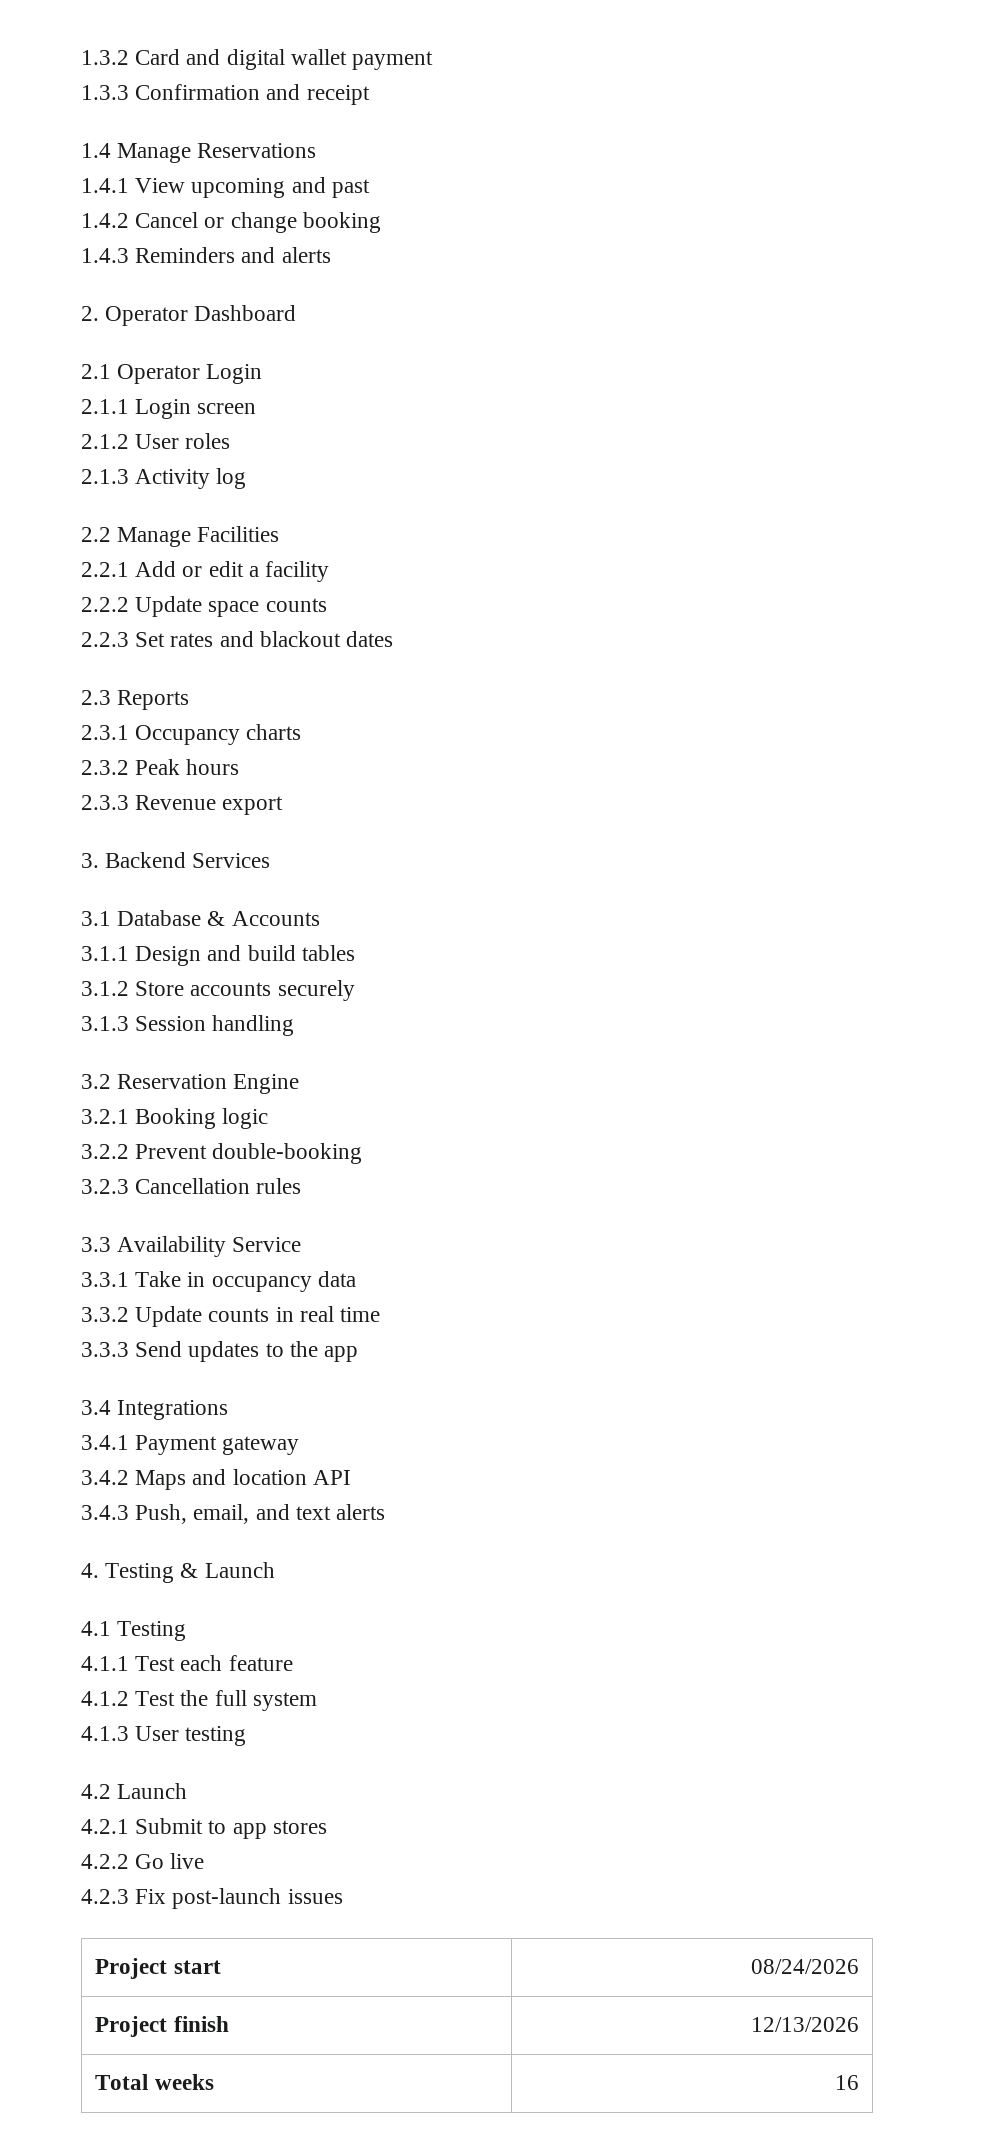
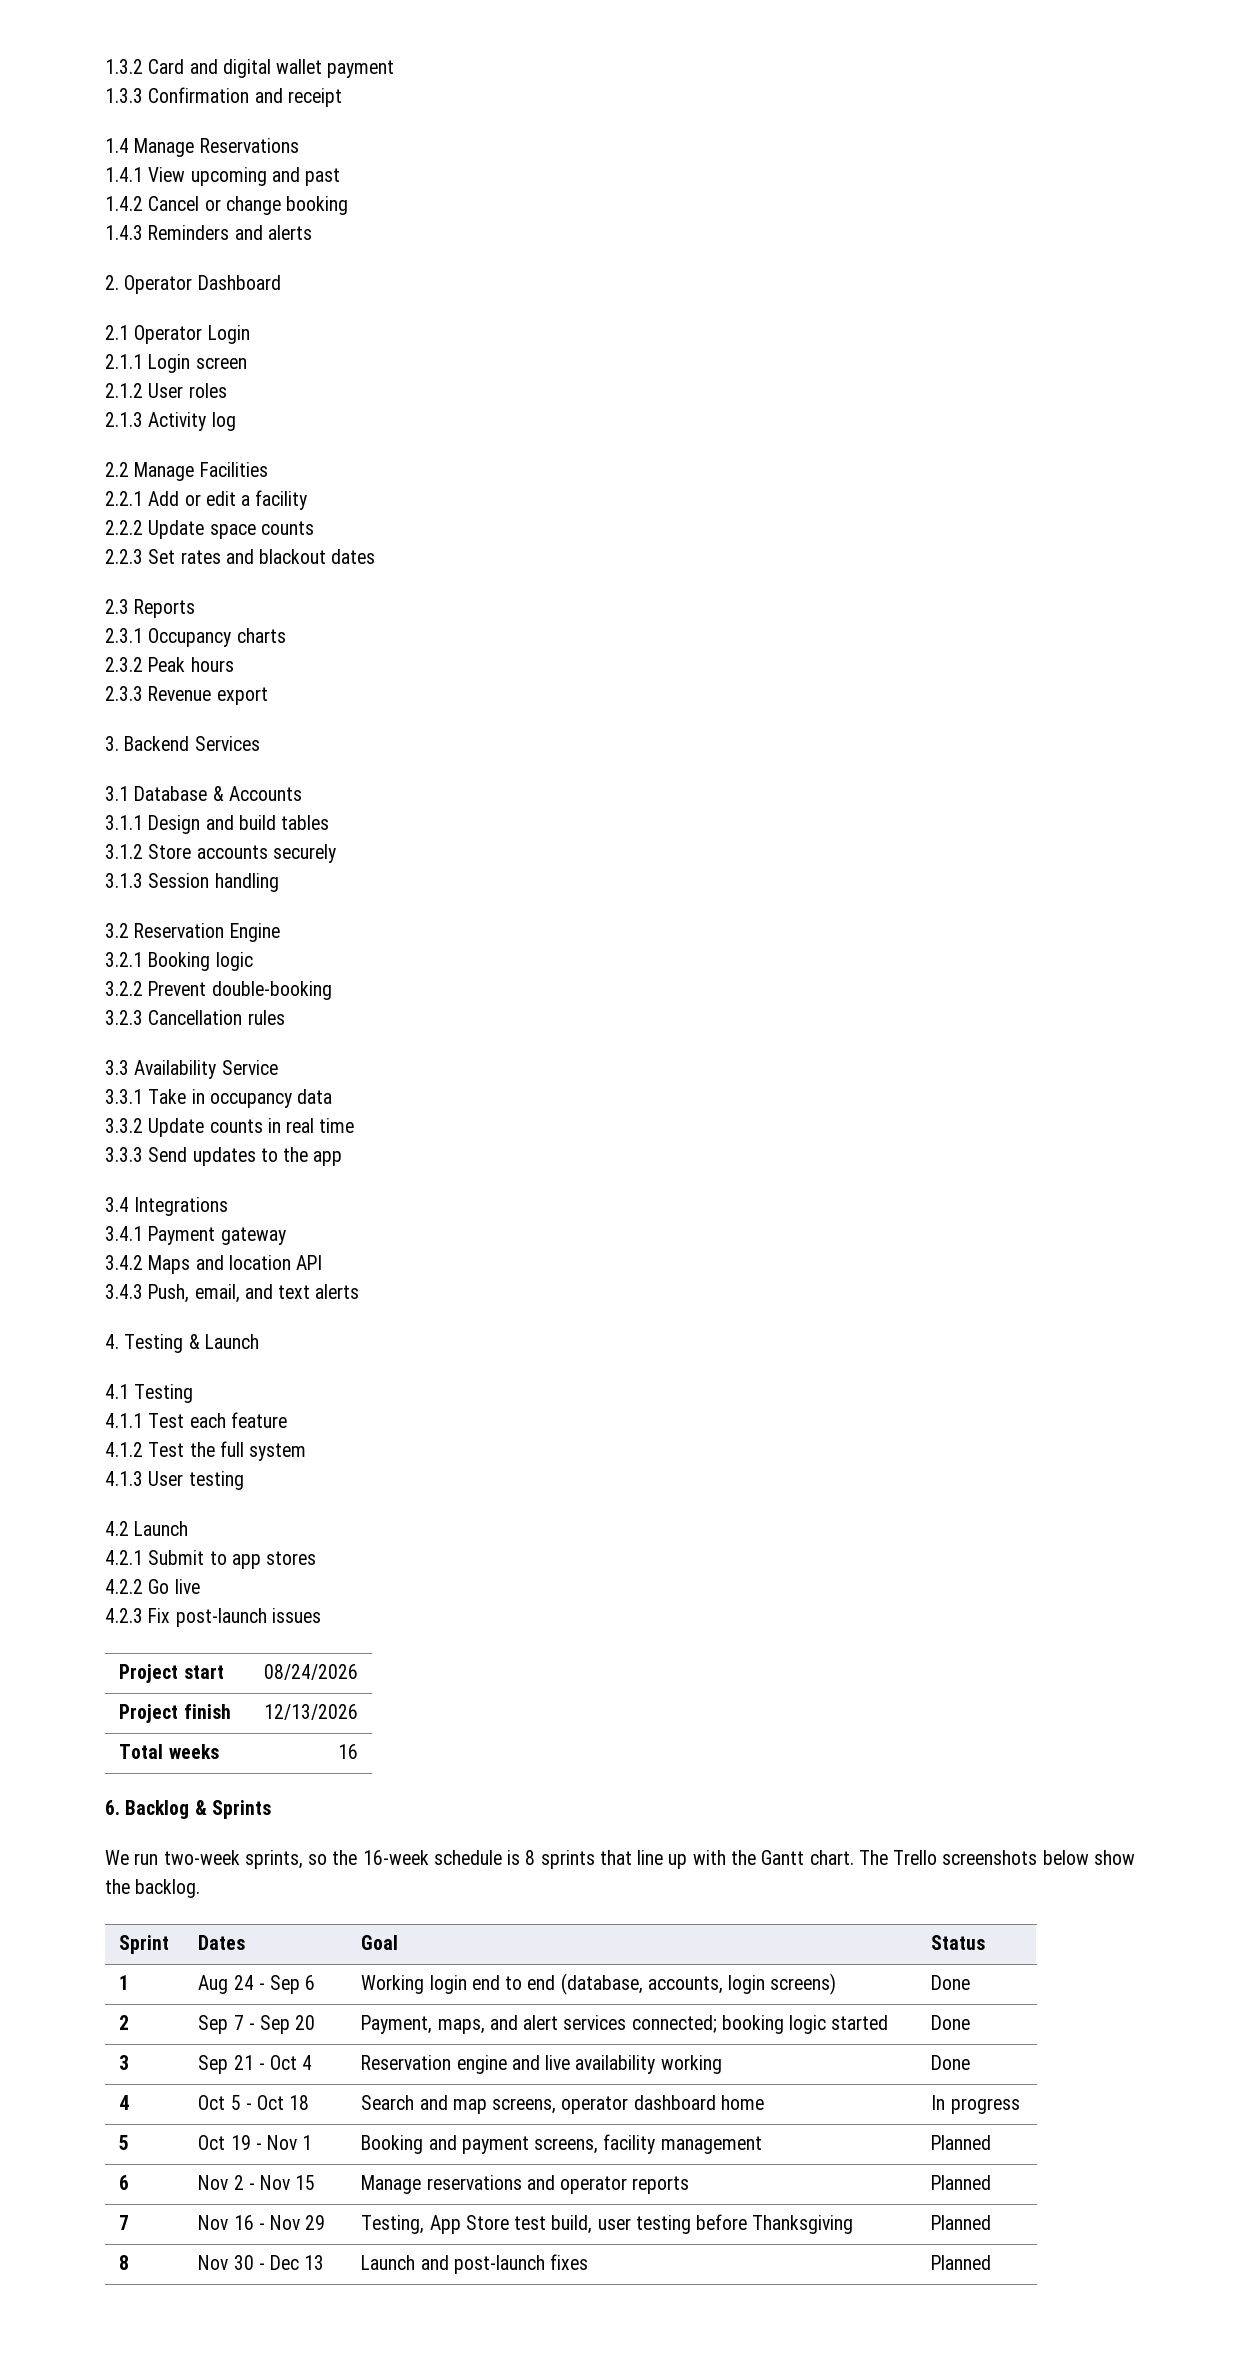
(859, 2082) none -> [105,1800,271,1819] [105,1850,1135,1869] [105,1879,201,1898] [119,1935,170,1954] [198,1935,246,1950] [361,1935,399,1950] [931,1935,986,1950] [119,1975,130,1990] [198,1975,316,1994] [361,1973,837,1995] [931,1975,971,1990] [119,2015,130,2030] [198,2015,316,2034] [361,2015,889,2034] [931,2015,971,2030] [119,2055,130,2070] [198,2055,313,2074] [361,2055,722,2074] [931,2055,971,2070] [119,2095,130,2110] [198,2095,310,2110] [361,2095,764,2114] [931,2095,1020,2114] [119,2135,130,2150] [198,2135,313,2150] [361,2134,762,2154] [931,2135,992,2150] [119,2175,130,2190] [198,2175,316,2190] [361,2175,690,2194] [931,2175,992,2190] [119,2215,130,2230] [198,2215,326,2230] [361,2214,854,2234] [931,2215,992,2230] [119,2255,130,2270] [198,2255,325,2270] [361,2254,589,2274] [931,2255,992,2270] // 6. Backlog & Sprints // We run two-week sprints, so the 16-week schedule is 8 sprints that line up with the Gantt chart. The Trello screenshots below show the backlog. // Sprint | Dates | Goal | Status // 1 | Aug 24 - Sep 6 | Working login end to end (database, accounts, login screens) | Done // 2 | Sep 7 - Sep 20 | Payment, maps, and alert services connected; booking logic started | Done // 3 | Sep 21 - Oct 4 | Reservation engine and live availability working | Done // 4 | Oct 5 - Oct 18 | Search and map screens, operator dashboard home | In progress // 5 | Oct 19 - Nov 1 | Booking and payment screens, facility management | Planned // 6 | Nov 2 - Nov 15 | Manage reservations and operator reports | Planned // 7 | Nov 16 - Nov 29 | Testing, App Store test build, user testing before Thanksgiving | Planned // 8 | Nov 30 - Dec 13 | Launch and post-launch fixes | Planned

